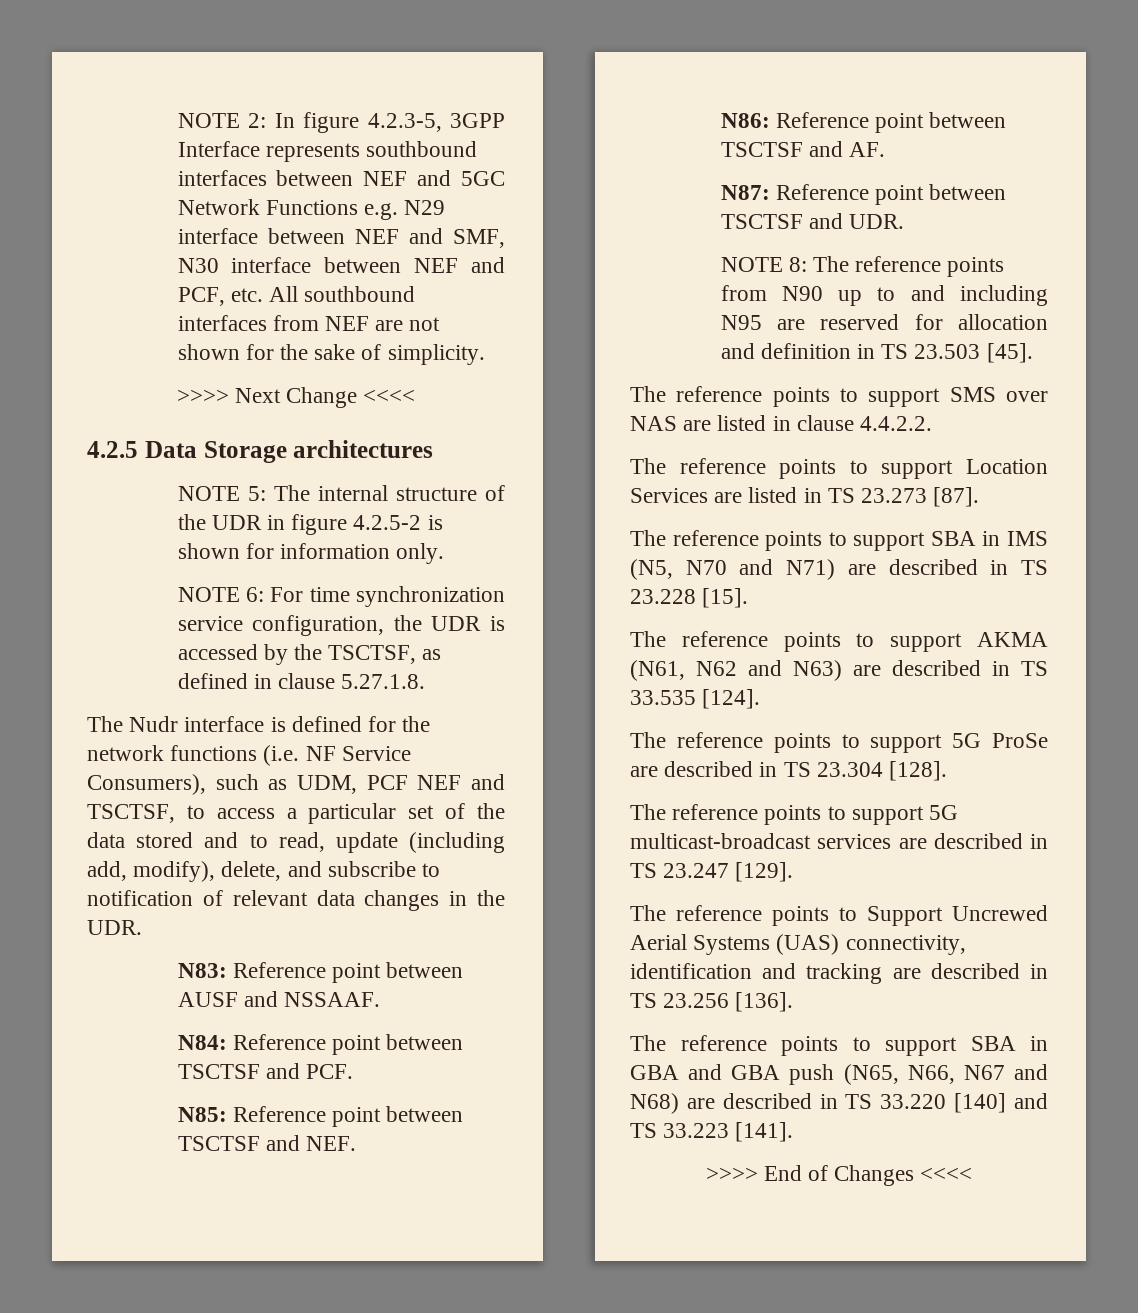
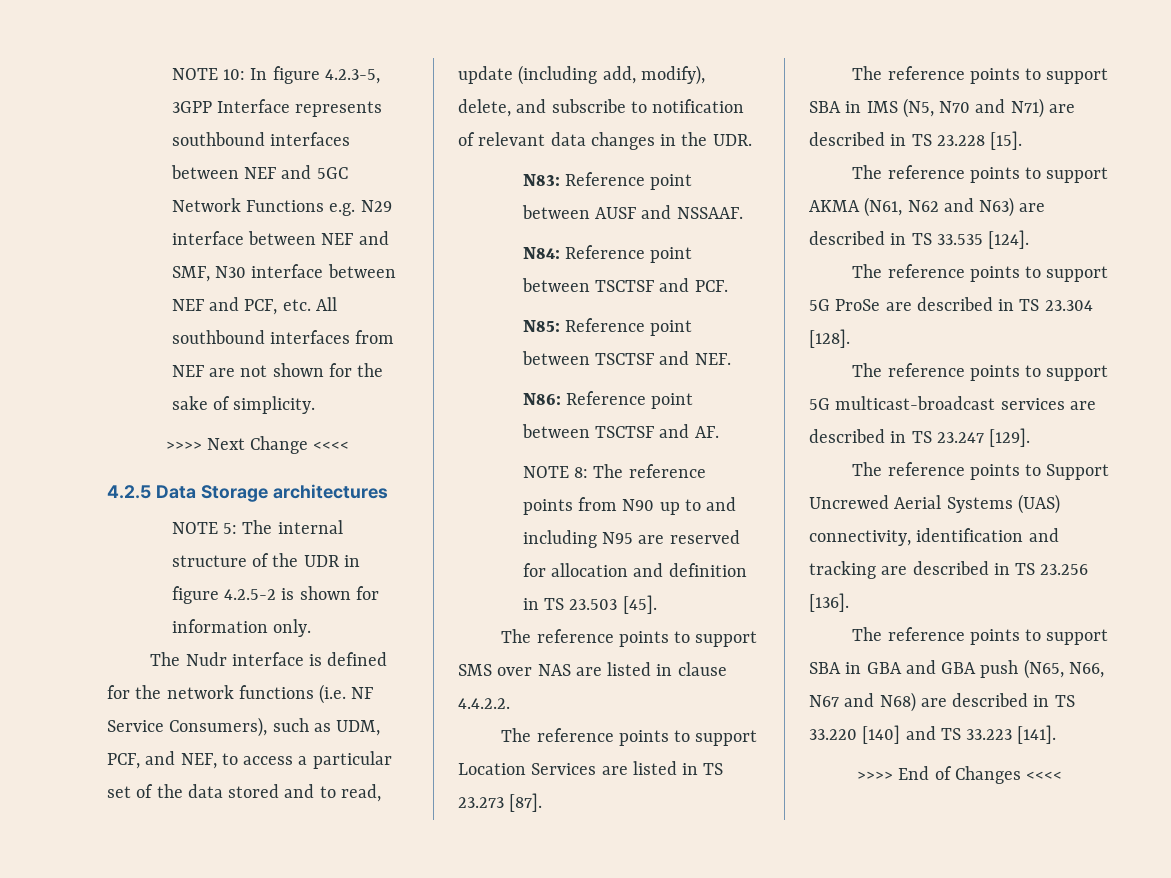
[177,113,267,128] NOTE 2: -> [171,68,246,80] NOTE 10:
[177,586,505,607] [177,615,505,636] [177,644,442,665] [177,673,426,689] // NOTE 6: For time synchronization service configuration, the UDR is accessed by the TSCTSF, as defined in clause 5.27.1.8. -> (312, 628) none
[366,774,506,790] [87,804,175,823] PCF NEF and TSCTSF, -> [107,751,217,769] PCF, and NEF,
[720,184,1007,205] [720,213,905,229] // N87: Reference point between TSCTSF and UDR. -> (719, 432) none

